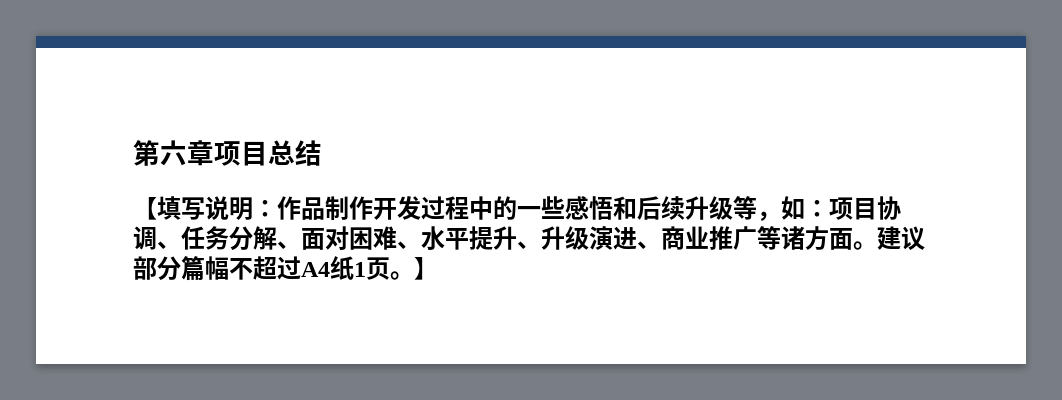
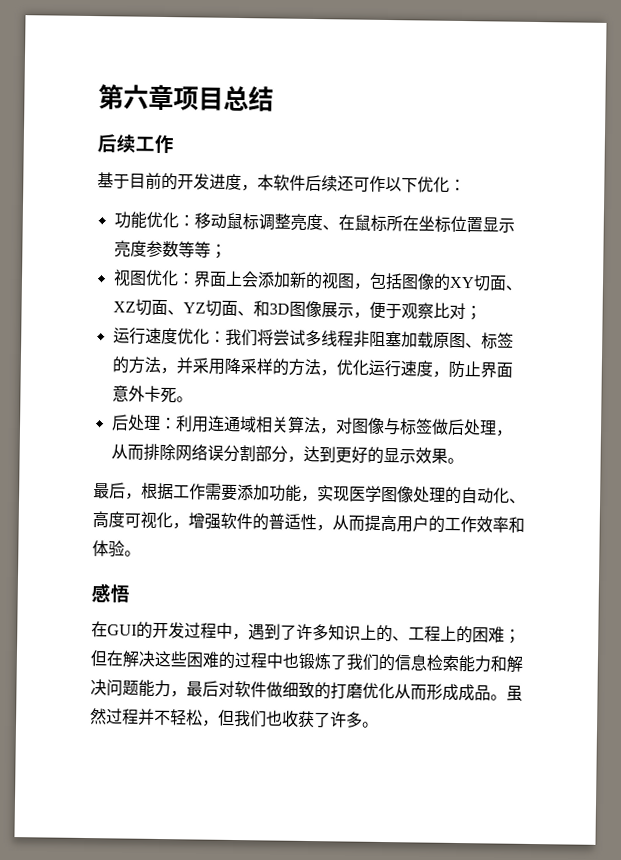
[133,196,901,221] [133,226,925,251] [133,256,438,281] 【填写说明：作品制作开发过程中的一些感悟和后续升级等，如：项目协调、任务分解、面对困难、水平提升、升级演进、商业推广等诸方面。建议部分篇幅不超过A4纸1页。】 -> [97,134,174,154] [97,172,466,193] [113,211,515,233] [113,240,227,259] [112,269,522,292] [112,298,482,321] [112,327,514,350] [111,356,513,379] [111,385,193,404] [110,414,513,437] [110,443,464,465] [93,482,526,505] [92,511,525,533] [92,540,141,557] [91,583,130,603] [91,621,521,644] [90,650,523,673] [90,679,523,702] [90,708,379,729] 后续工作 // 基于目前的开发进度，本软件后续还可作以下优化： // 功能优化：移动鼠标调整亮度、在鼠标所在坐标位置显示亮度参数等等； // 视图优化：界面上会添加新的视图，包括图像的XY切面、XZ切面、YZ切面、和3D图像展示，便于观察比对； // 运行速度优化：我们将尝试多线程非阻塞加载原图、标签的方法，并采用降采样的方法，优化运行速度，防止界面意外卡死。 // 后处理：利用连通域相关算法，对图像与标签做后处理，从而排除网络误分割部分，达到更好的显示效果。 // 最后，根据工作需要添加功能，实现医学图像处理的自动化、高度可视化，增强软件的普适性，从而提高用户的工作效率和体验。 // 感悟 // 在GUI的开发过程中，遇到了许多知识上的、工程上的困难；但在解决这些困难的过程中也锻炼了我们的信息检索能力和解决问题能力，最后对软件做细致的打磨优化从而形成成品。虽然过程并不轻松，但我们也收获了许多。

